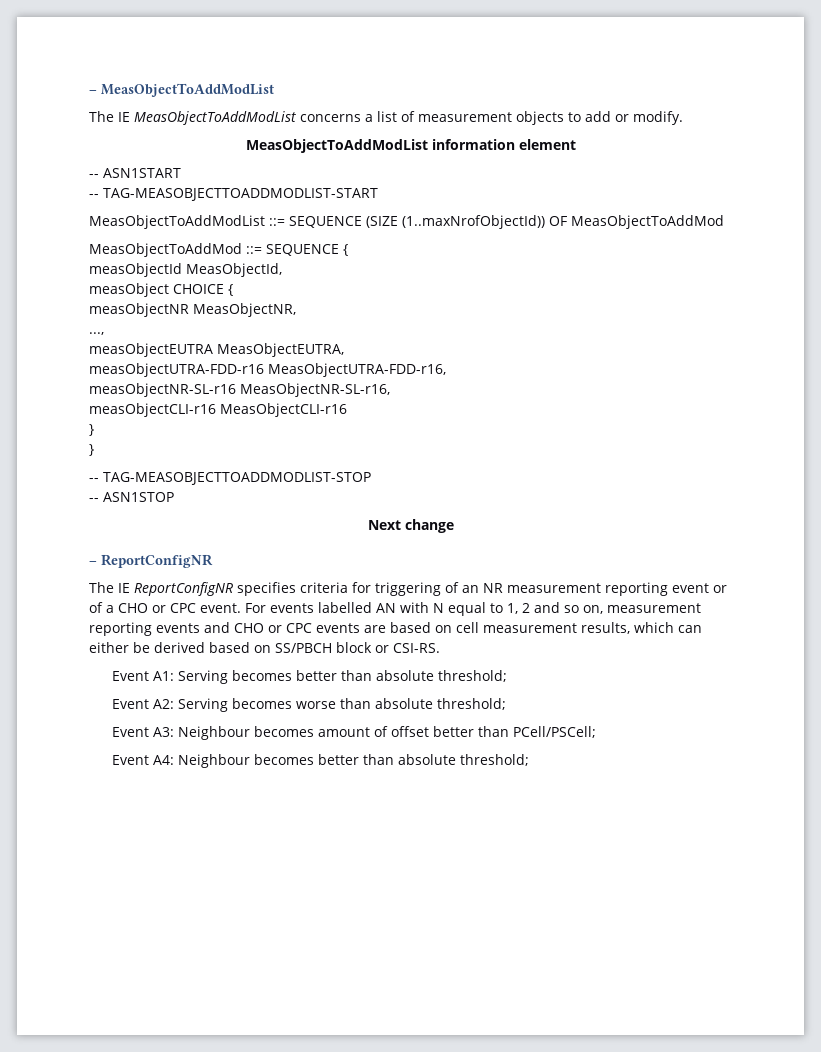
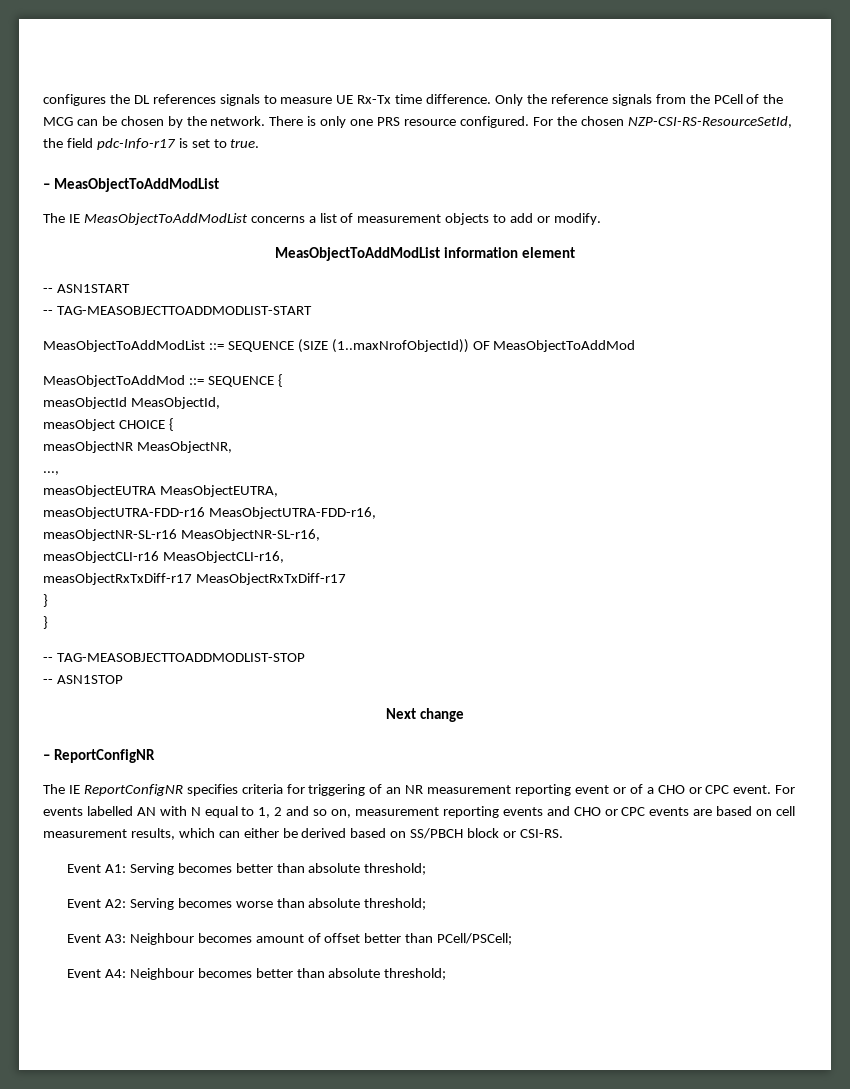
(89, 92) none -> [43,94,784,106] [43,116,792,128] [43,138,260,150] configures the DL references signals to measure UE Rx-Tx time difference. Only the reference signals from the PCell of the MCG can be chosen by the network. There is only one PRS resource configured. For the chosen NZP-CSI-RS-ResourceSetId, the field pdc-Info-r17 is set to true. //
[220,403,347,417] MeasObjectCLI-r16 -> [162,551,284,563] [43,573,346,585] MeasObjectCLI-r16, // measObjectRxTxDiff-r17 MeasObjectRxTxDiff-r17

